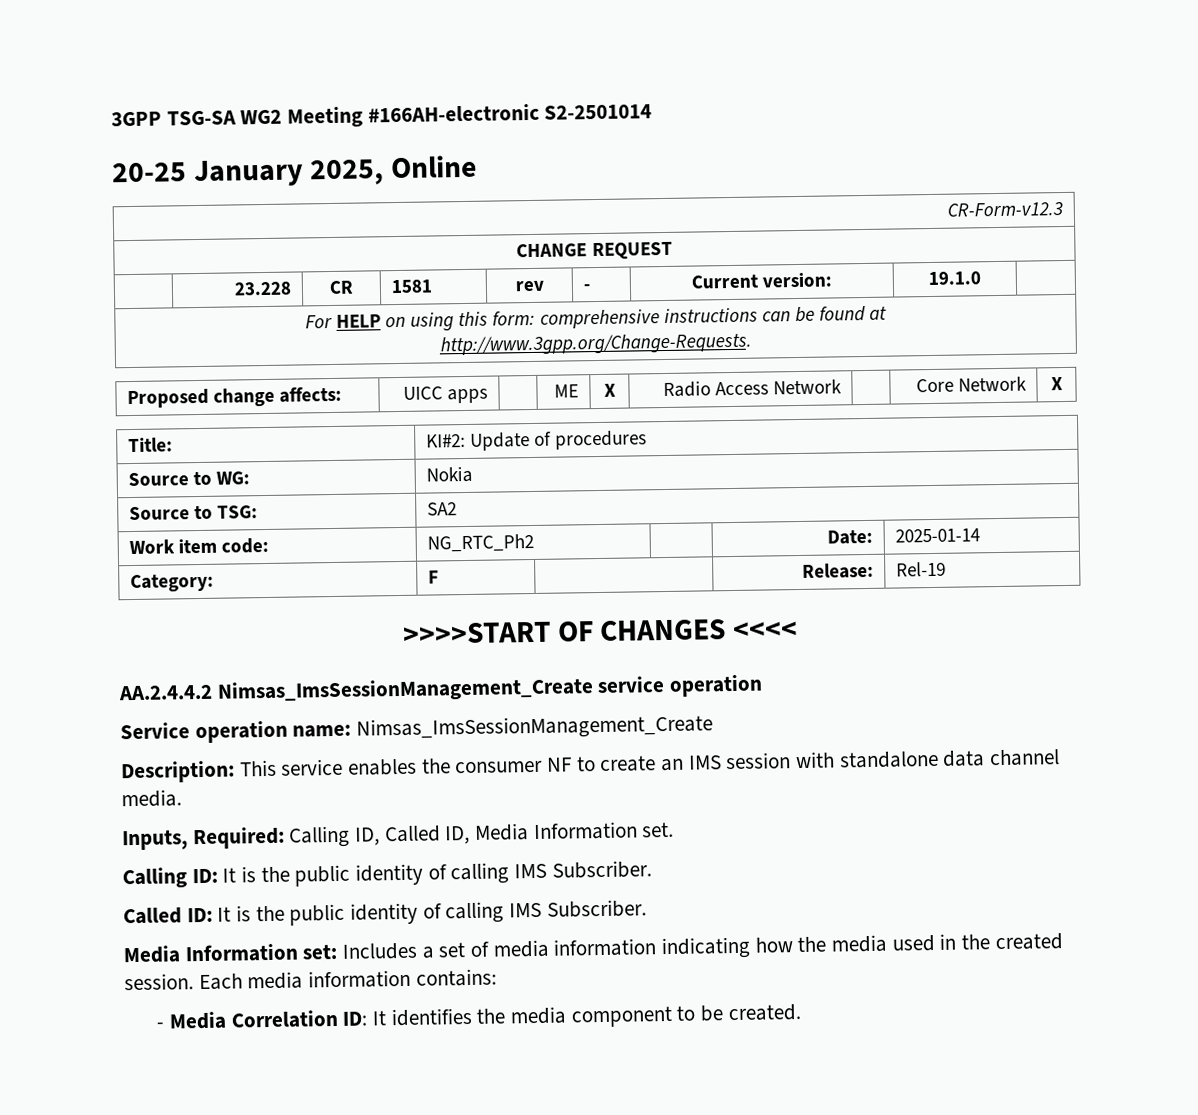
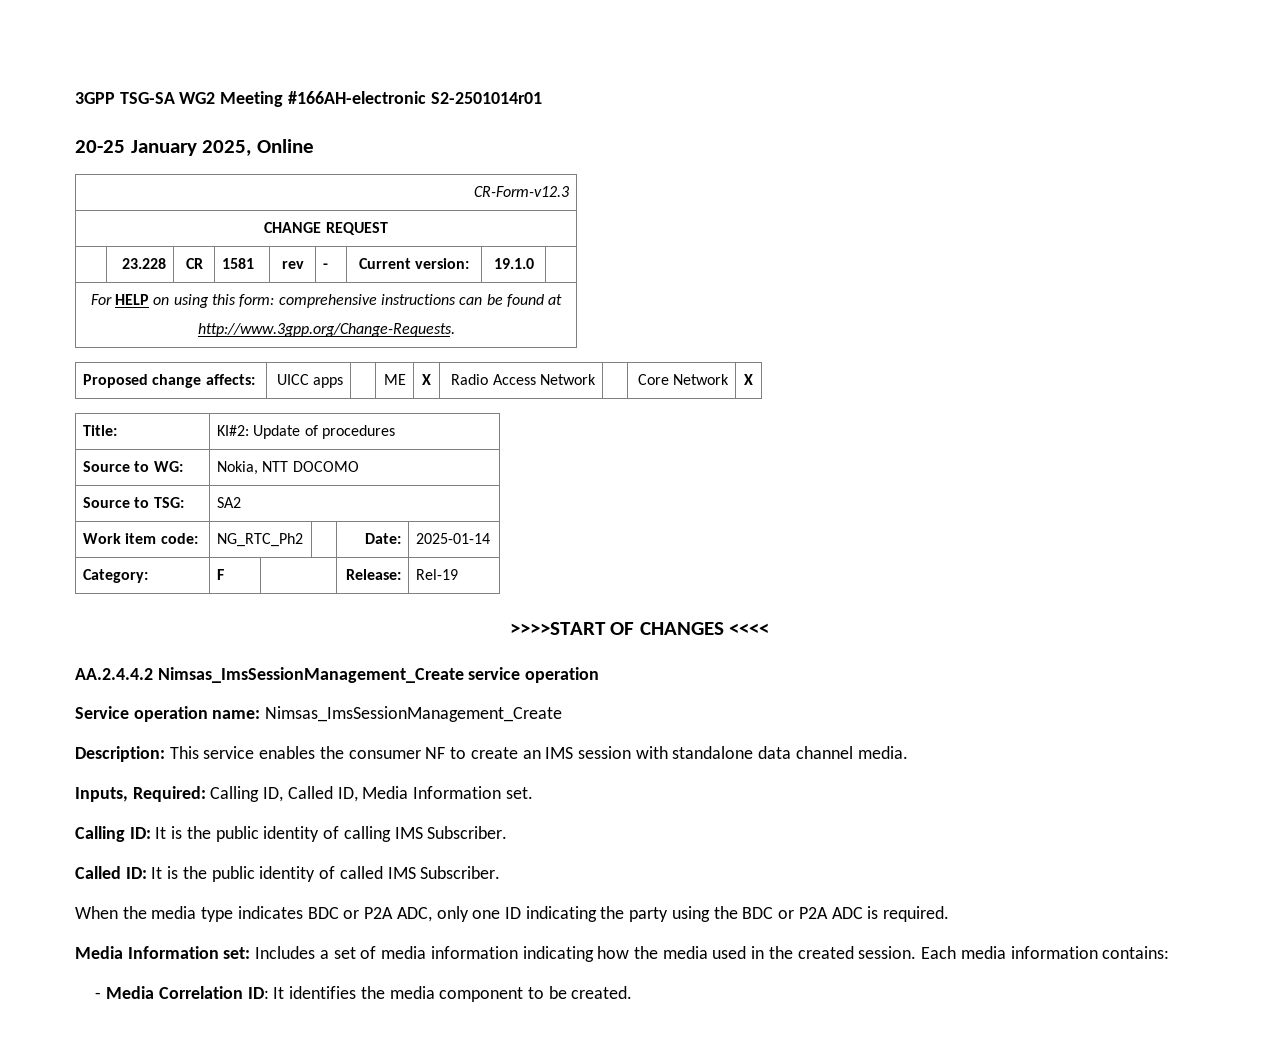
[544,104,653,120] S2-2501014 -> [430,92,542,104] S2-2501014r01
[426,466,474,483] Nokia -> [216,461,359,475] Nokia, NTT DOCOMO
[445,899,647,924] calling IMS Subscriber. -> [339,866,501,879] [75,906,949,922] called IMS Subscriber. // When the media type indicates BDC or P2A ADC, only one ID indicating the party using the BDC or P2A ADC is required.

